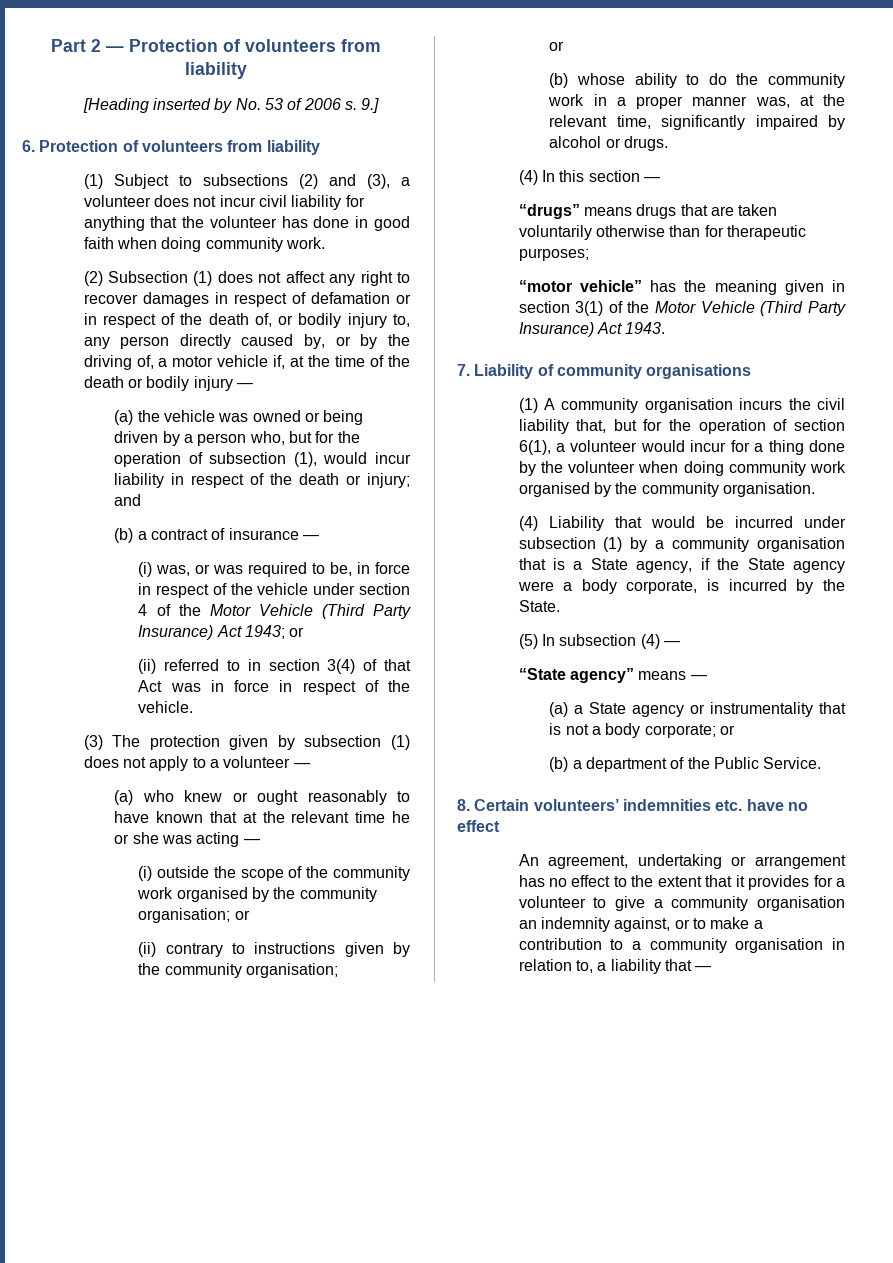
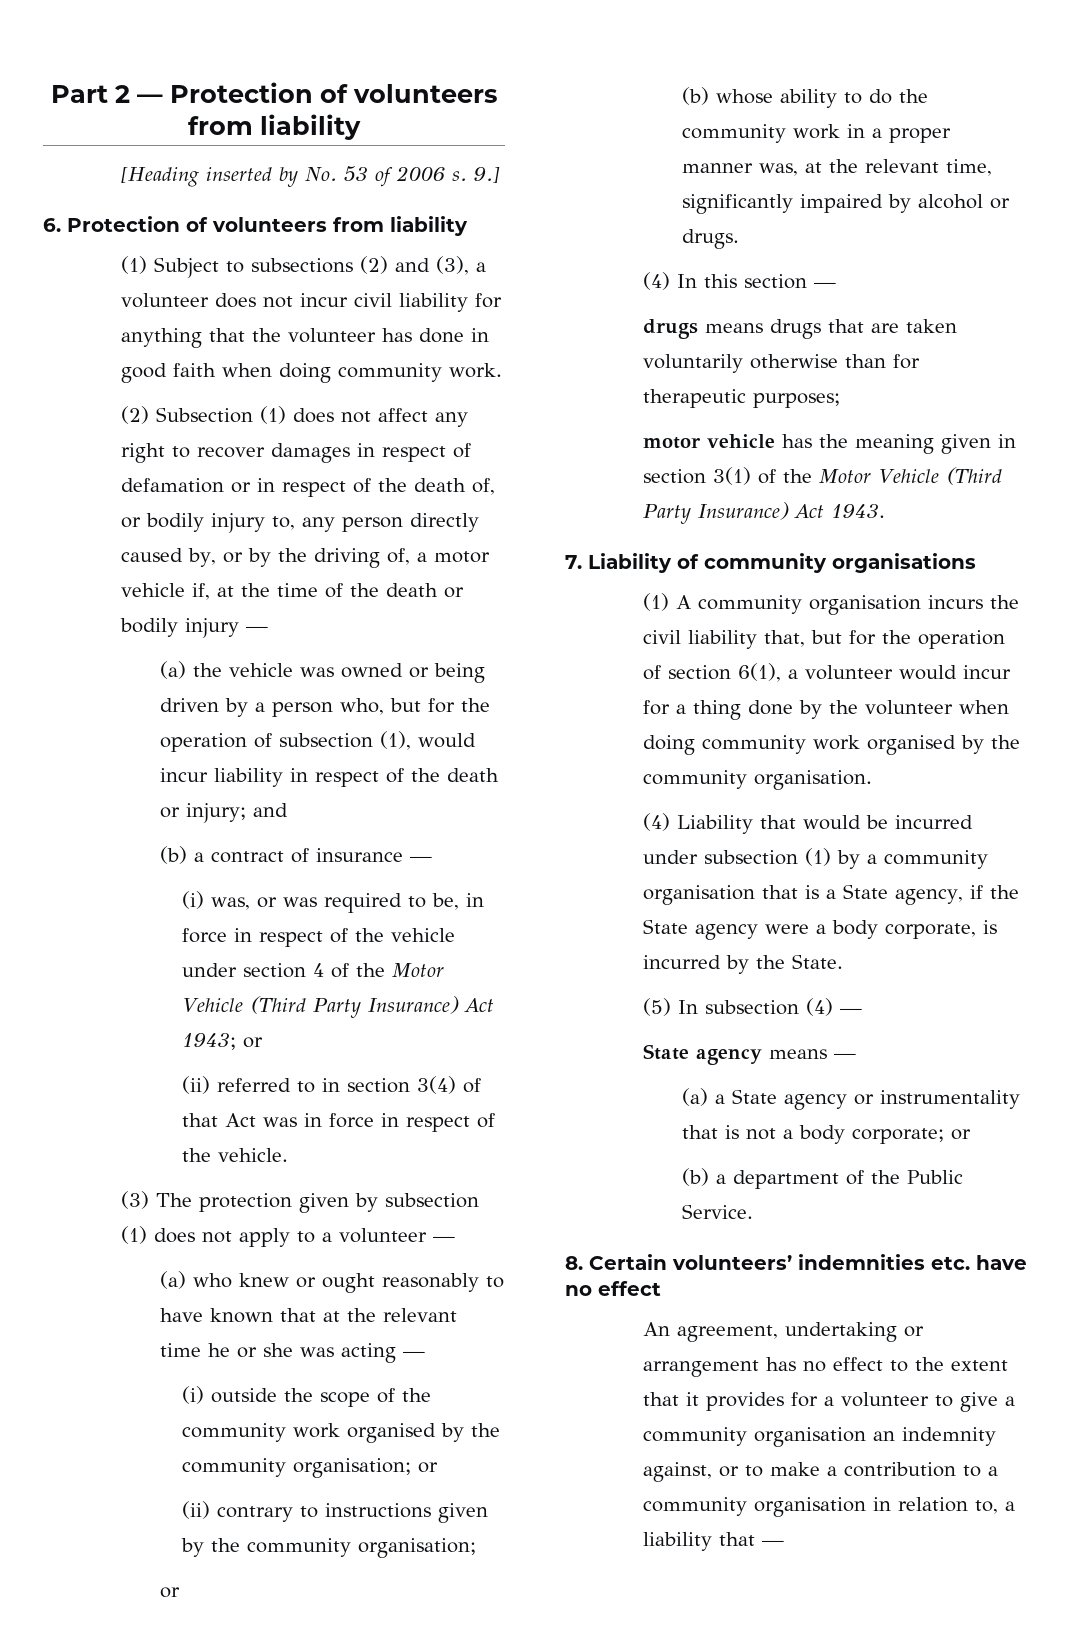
[518,204,580,219] “drugs” -> [643,319,699,339] drugs
[518,280,642,292] “motor vehicle” -> [643,434,776,449] motor vehicle
[518,668,634,683] “State agency” -> [643,1044,763,1065] State agency

